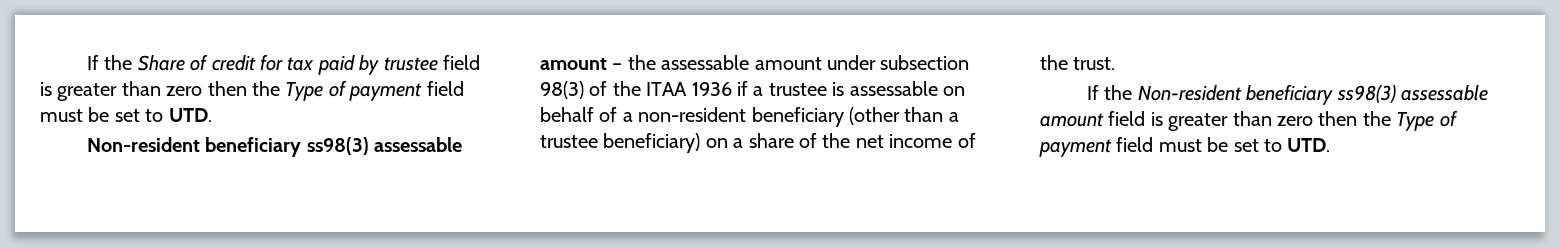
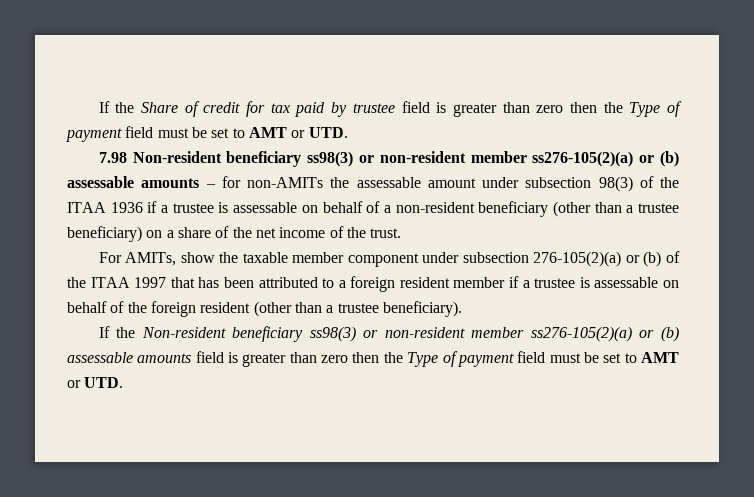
(164, 115) none -> [248,127,306,138] AMT or
[87,137,463,157] [540,58,623,70] Non-resident beneficiary ss98(3) assessable amount – -> [98,151,679,167] [67,176,323,188] 7.98 Non-resident beneficiary ss98(3) or non-resident member ss276-105(2)(a) or (b) assessable amounts – for non-AMITs
(1116, 63) none -> [98,251,680,267] [67,276,679,292] [67,301,462,317] // For AMITs, show the taxable member component under subsection 276-105(2)(a) or (b) of the ITAA 1997 that has been attributed to a foreign resident member if a trustee is assessable on behalf of the foreign resident (other than a trustee beneficiary).
[1401,85,1489,101] [1040,113,1104,127] assessable amount -> [363,326,679,342] [67,352,192,363] or non-resident member ss276-105(2)(a) or (b) assessable amounts
(1282, 145) none -> [641,352,680,363] [67,380,81,388] AMT or

